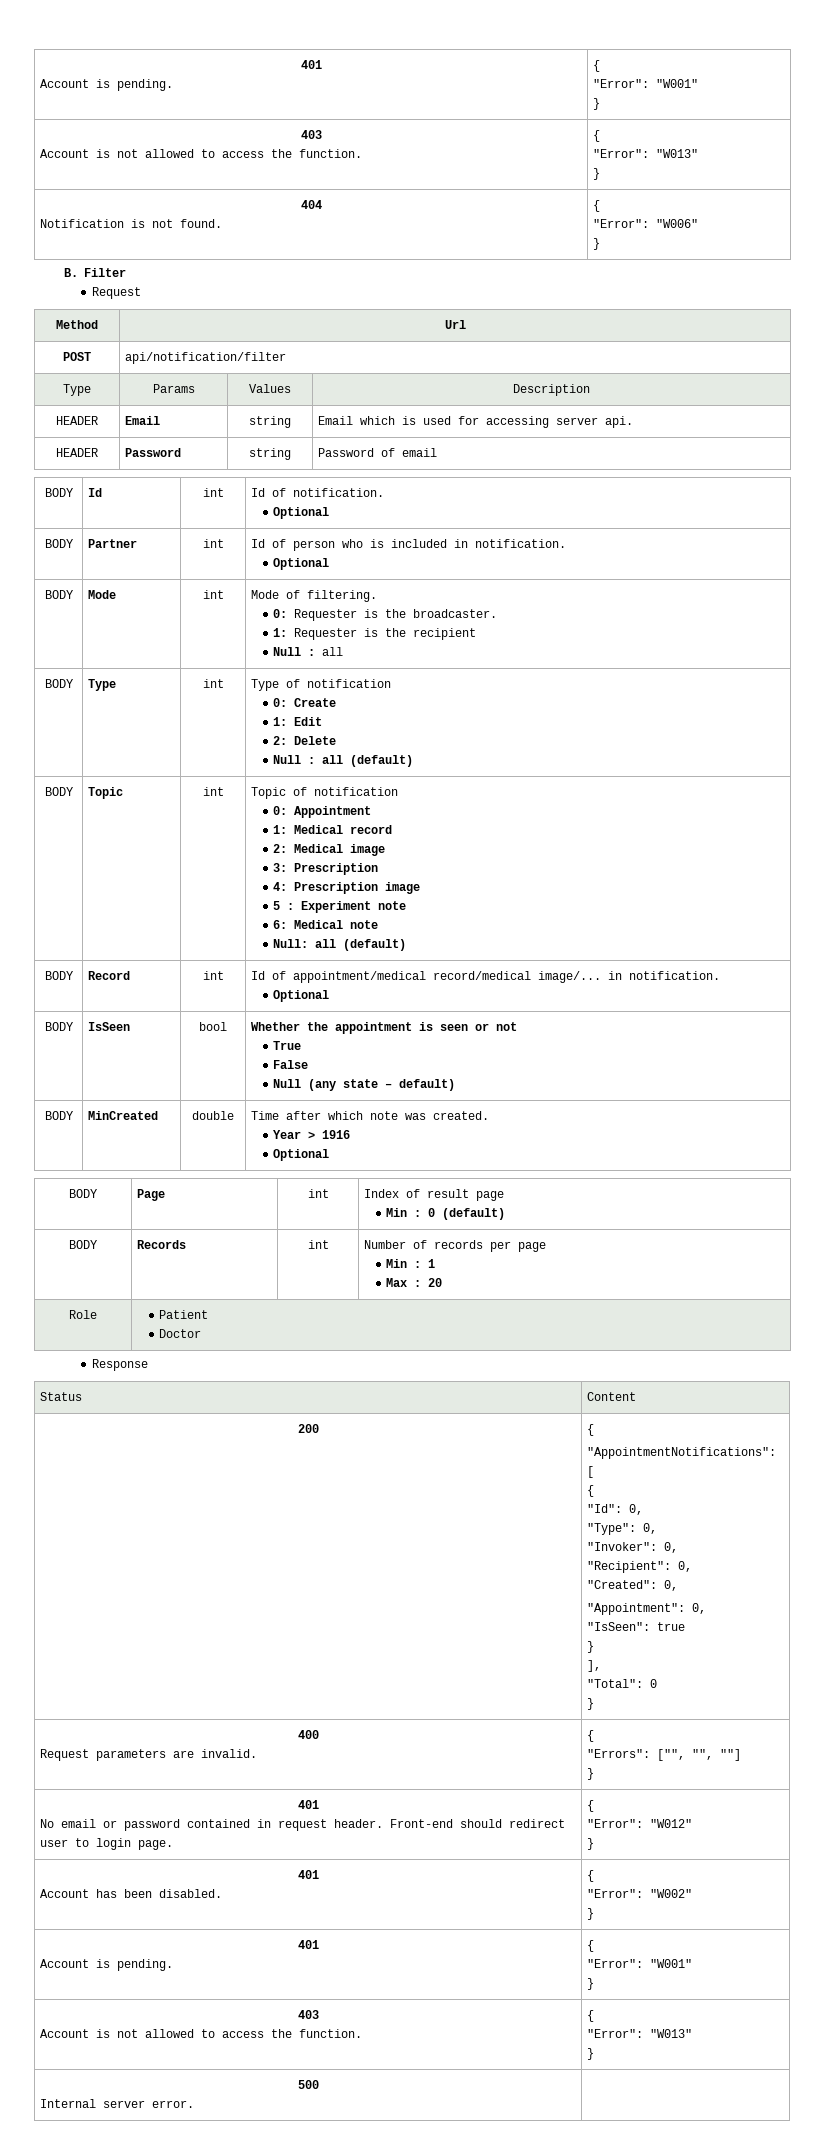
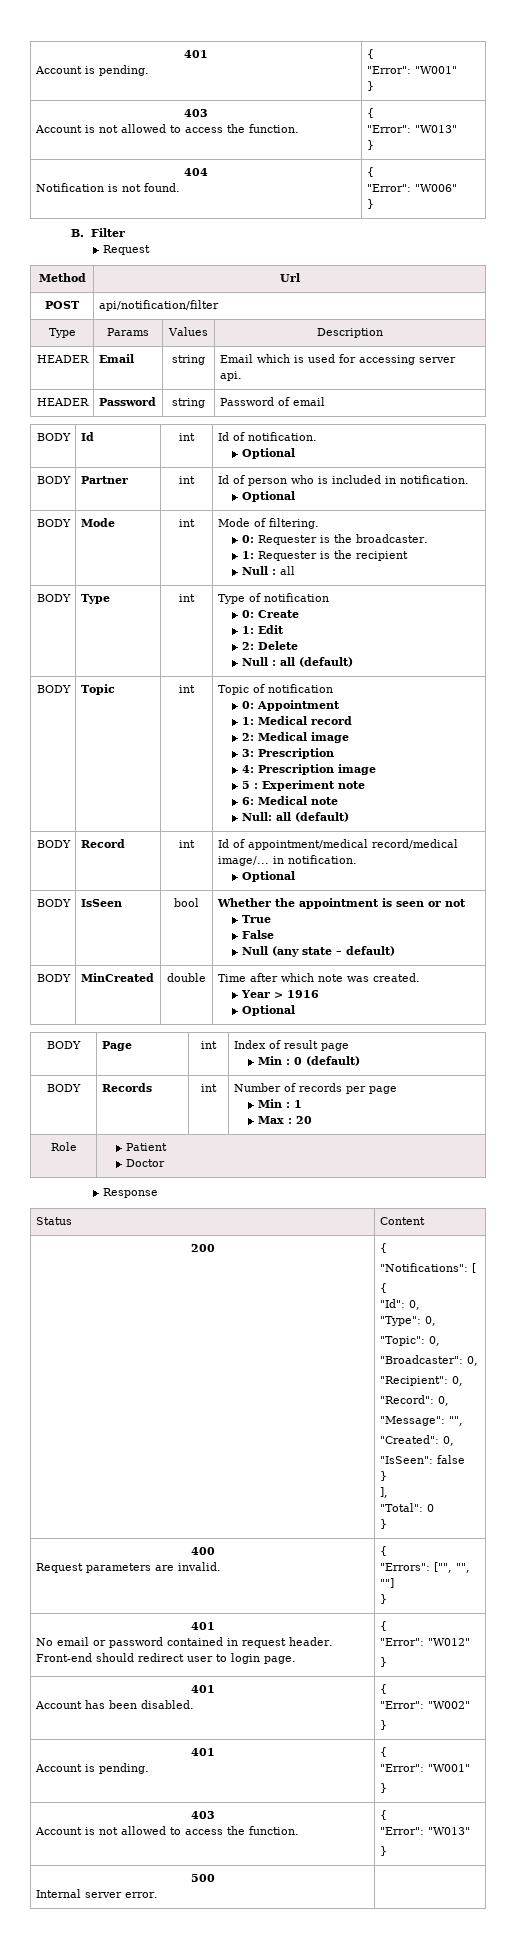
[587,1447,777,1459] "AppointmentNotifications": -> [379,1263,468,1272] "Notifications":
[587,1542,658,1551] "Invoker": -> [379,1336,440,1346] [379,1355,463,1364] "Topic": 0, // "Broadcaster":
(693, 1566) none -> [379,1395,449,1406] [379,1416,463,1426] // "Record": 0, // "Message": "",
[587,1603,707,1615] // "Appointment": 0, -> (454, 1441) none
[657,1622,686,1631] true -> [436,1455,465,1464] false

